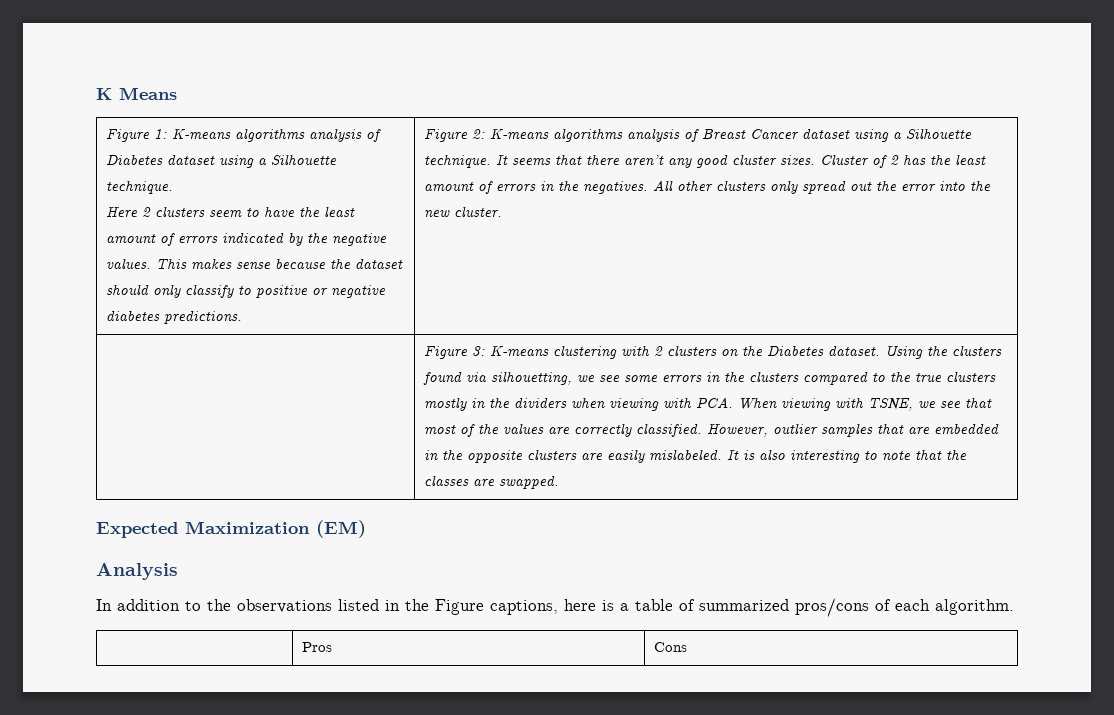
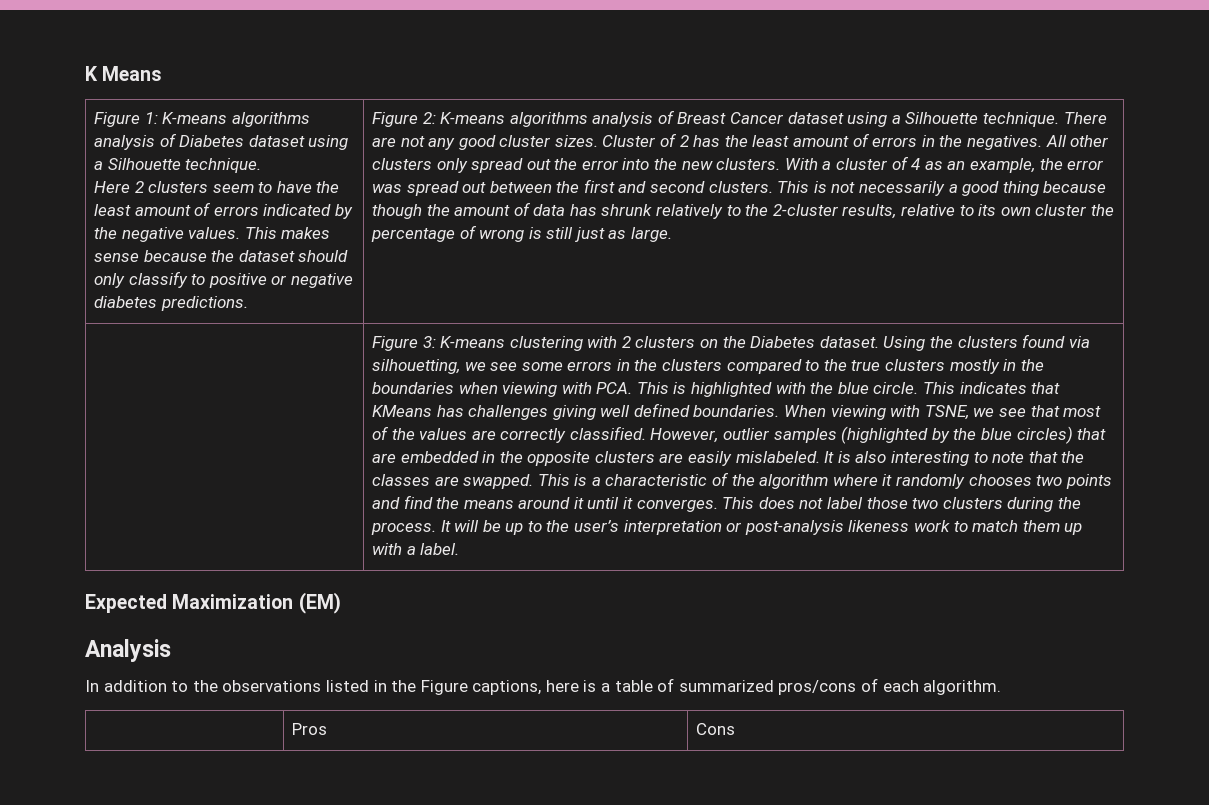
[496,154,665,166] It seems that there aren’t -> [1063,112,1107,124] [371,136,425,147] There are not
[454,206,503,217] cluster. -> [716,156,1104,173] [371,179,1107,196] [371,202,1114,219] [370,225,673,242] clusters. With a cluster of 4 as an example, the error was spread out between the first and second clusters. This is not necessarily a good thing because though the amount of data has shrunk relatively to the 2-cluster results, relative to its own cluster the percentage of wrong is still just as large.
[514,397,568,408] dividers -> [371,382,454,394] boundaries
(734, 402) none -> [636,382,1061,397] [371,403,780,420] This is highlighted with the blue circle. This indicates that KMeans has challenges giving well defined boundaries.
(874, 430) none -> [841,426,1073,444] (highlighted by the blue circles)
(560, 482) none -> [537,472,1112,489] [371,495,1081,512] [370,520,1083,535] [371,543,460,555] This is a characteristic of the algorithm where it randomly chooses two points and find the means around it until it converges. This does not label those two clusters during the process. It will be up to the user’s interpretation or post-analysis likeness work to match them up with a label.

